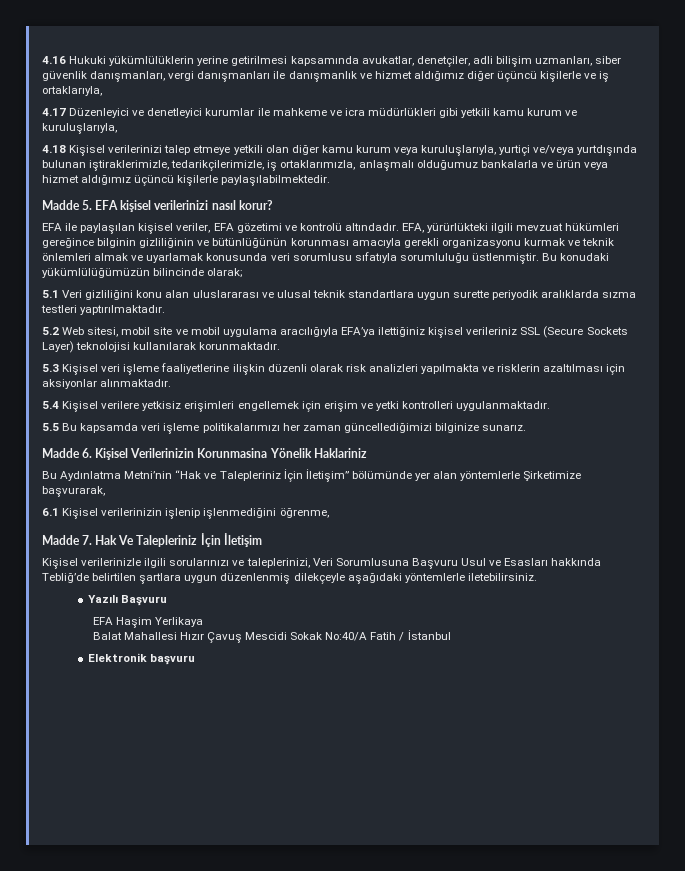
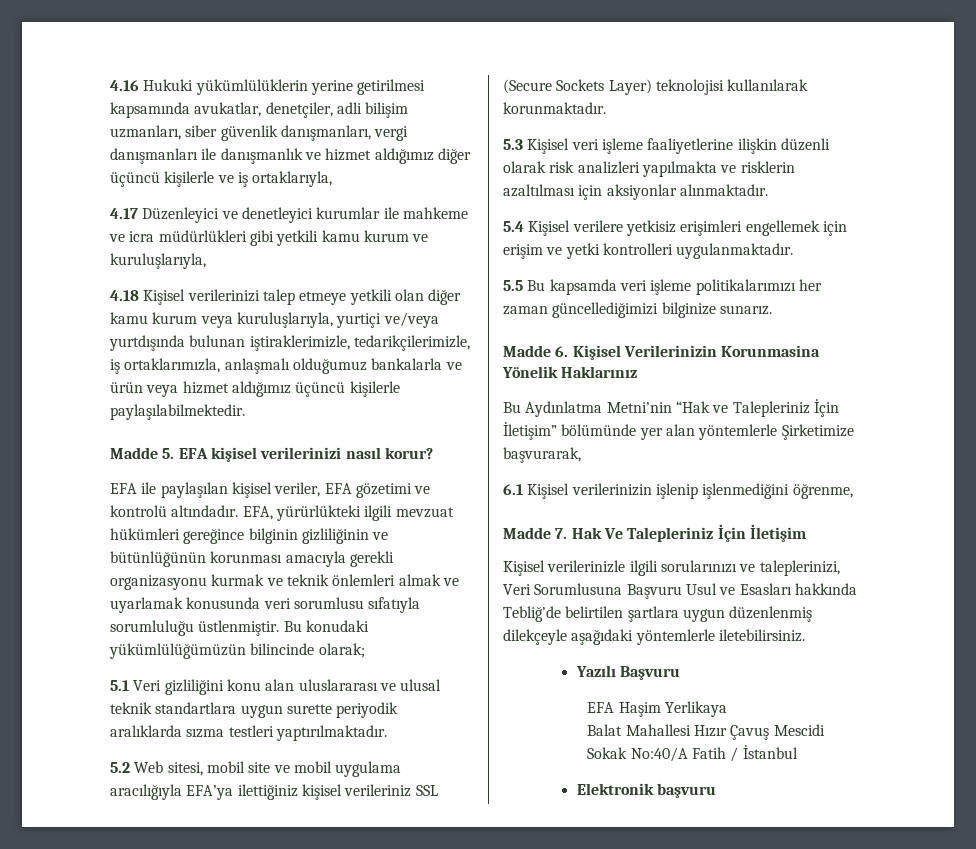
[313,448,367,458] Haklariniz -> [561,366,638,378] Haklarınız

